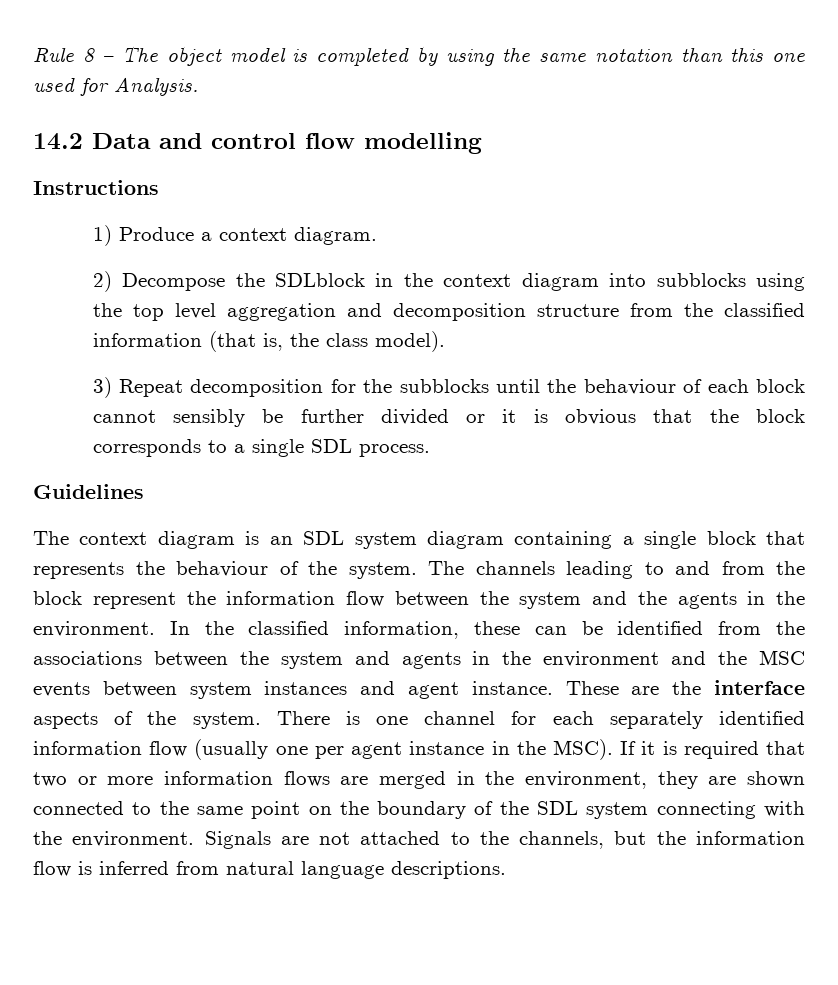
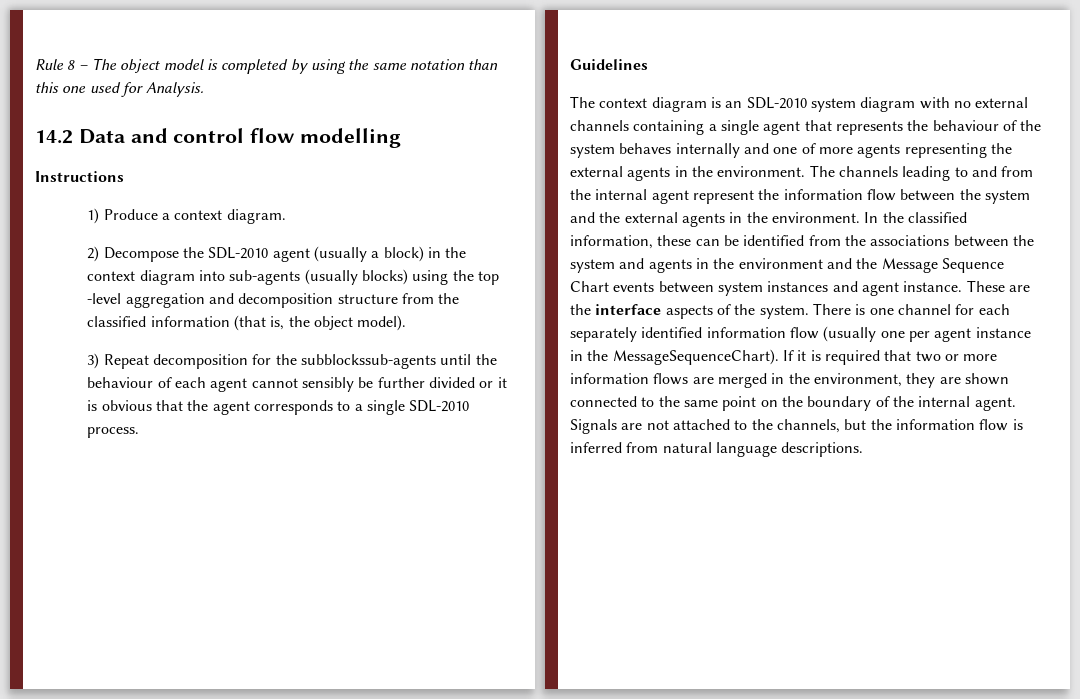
[274,273,365,287] SDLblock -> [208,246,424,262] SDL-2010 agent (usually a block)
[656,273,746,287] subblocks -> [229,269,408,285] sub-agents (usually blocks)
[174,303,216,319] level -> [87,293,122,304] -level
[325,333,368,347] class -> [313,316,353,330] object
[399,379,489,393] subblocks -> [300,354,436,369] subblockssub-agents
[755,379,805,393] block -> [210,378,248,392] agent
[756,409,806,423] block -> [212,401,250,415] agent
[310,439,352,453] SDL -> [409,400,470,412] SDL-2010
[303,531,345,545] SDL -> [746,97,807,109] SDL-2010
(504, 540) none -> [919,97,1029,109] [570,120,629,131] with no external channels
[706,531,756,545] block -> [763,121,801,135] agent
[348,562,417,579] system. -> [570,143,1012,158] [570,166,806,181] system behaves internally and one of more agents representing the external agents in the environment.
[33,591,82,605] block -> [595,189,689,204] internal agent
(667, 598) none -> [624,212,678,223] external
[759,650,806,665] MSC -> [881,258,1004,273] [570,281,609,292] Message Sequence Chart
[552,739,613,760] MSC). -> [612,349,779,365] MessageSequenceChart).
[537,801,805,819] [33,831,195,847] SDL system connecting with the environment. -> [918,396,1016,411] internal agent.

